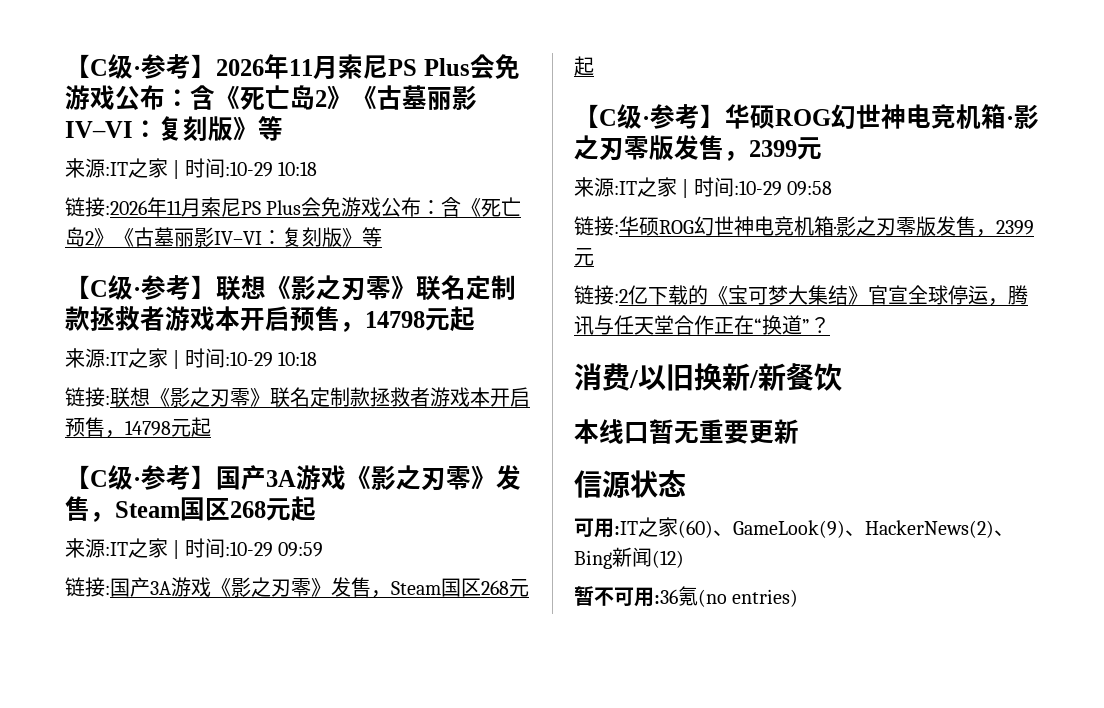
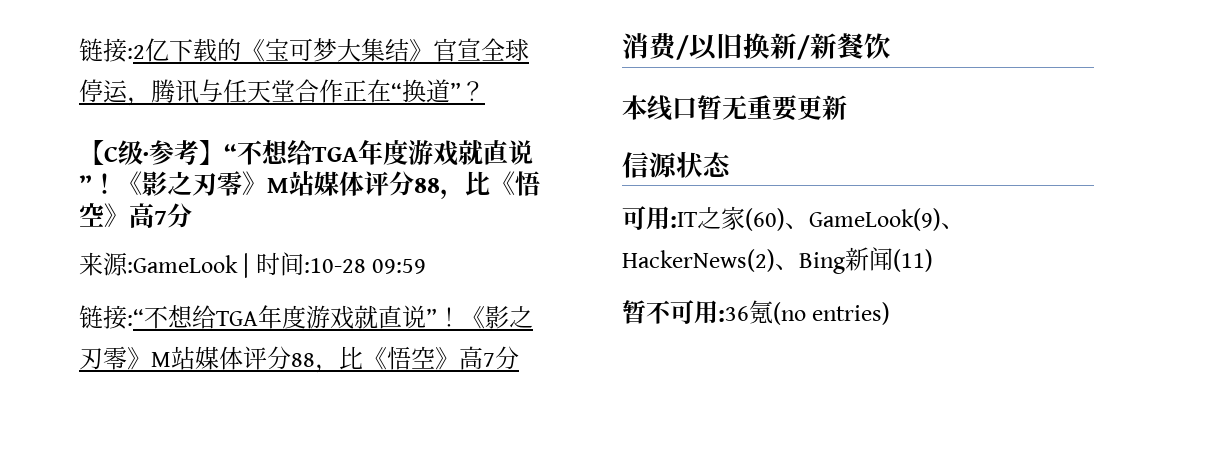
[65,54,520,80] [65,85,477,111] [65,116,283,141] [65,158,318,179] [65,197,522,217] [65,227,382,247] [65,275,516,301] [65,306,475,332] [65,348,318,369] [65,387,530,408] [65,417,211,438] [65,465,521,491] [65,496,316,522] [65,538,324,559] [65,577,529,598] [574,56,594,76] [574,104,1039,130] [574,135,822,161] [574,177,833,198] [574,216,1034,237] [574,248,594,266] 【C级·参考】2026年11月索尼PS Plus会免游戏公布：含《死亡岛2》《古墓丽影IV–VI：复刻版》等 // 来源:IT之家 | 时间:10-29 10:18 // 链接:2026年11月索尼PS Plus会免游戏公布：含《死亡岛2》《古墓丽影IV–VI：复刻版》等 // 【C级·参考】联想《影之刃零》联名定制款拯救者游戏本开启预售，14798元起 // 来源:IT之家 | 时间:10-29 10:18 // 链接:联想《影之刃零》联名定制款拯救者游戏本开启预售，14798元起 // 【C级·参考】国产3A游戏《影之刃零》发售，Steam国区268元起 // 来源:IT之家 | 时间:10-29 09:59 // 链接:国产3A游戏《影之刃零》发售，Steam国区268元起 // 【C级·参考】华硕ROG幻世神电竞机箱·影之刃零版发售，2399元 // 来源:IT之家 | 时间:10-29 09:58 // 链接:华硕ROG幻世神电竞机箱·影之刃零版发售，2399元 // -> (79, 50) none
(830, 325) none -> [79,139,533,166] [79,171,540,200] [79,203,192,228] [79,252,427,278] [79,305,533,329] [79,346,519,373] // 【C级·参考】“不想给TGA年度游戏就直说”！《影之刃零》M站媒体评分88，比《悟空》高7分 // 来源:GameLook | 时间:10-28 09:59 // 链接:“不想给TGA年度游戏就直说”！《影之刃零》M站媒体评分88，比《悟空》高7分
[652,550,684,568] (12) -> [893,249,933,272] (11)

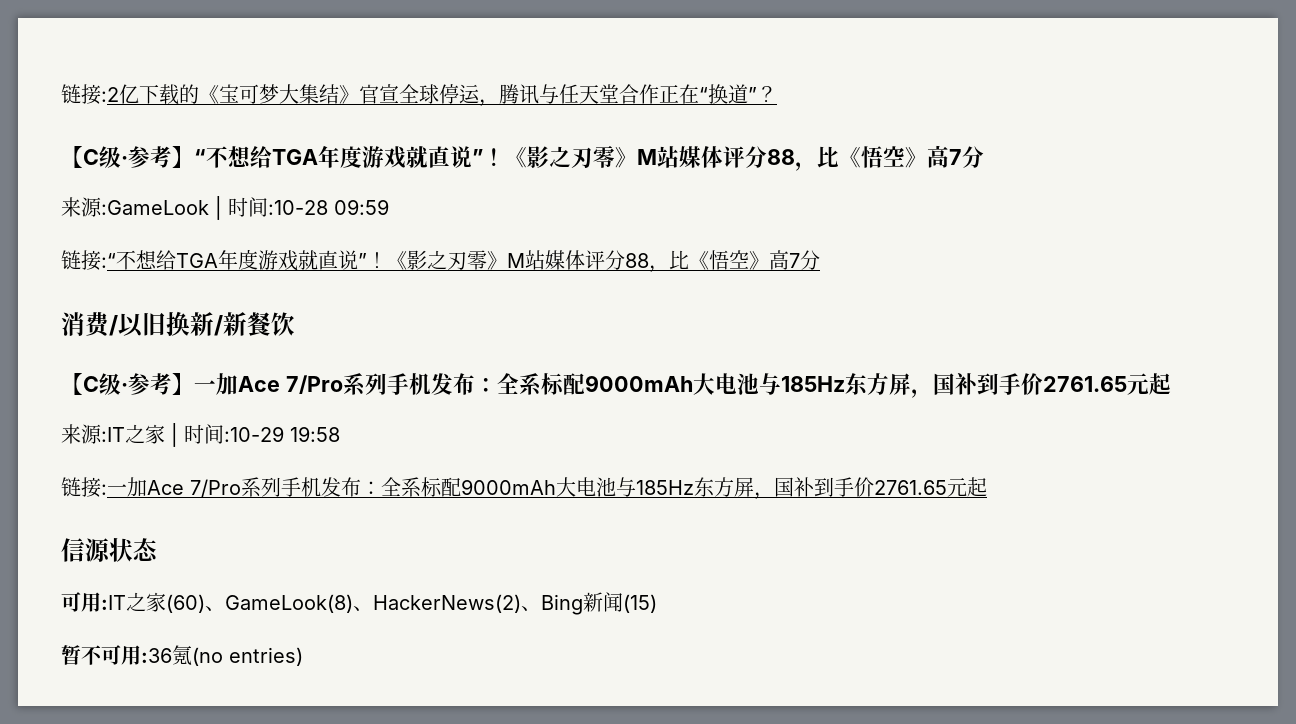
[622,95,847,121] 本线口暂无重要更新 -> [61,373,1171,398] [61,423,340,447] [61,477,987,500] 【C级·参考】一加Ace 7/Pro系列手机发布：全系标配9000mAh大电池与185Hz东方屏，国补到手价2761.65元起 // 来源:IT之家 | 时间:10-29 19:58 // 链接:一加Ace 7/Pro系列手机发布：全系标配9000mAh大电池与185Hz东方屏，国补到手价2761.65元起
[809,208,941,231] GameLook(9) -> [225,594,353,613] GameLook(8)
[893,249,933,272] (11) -> [623,594,657,613] (15)

